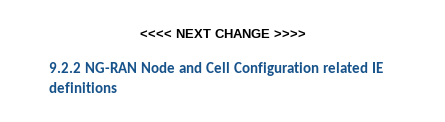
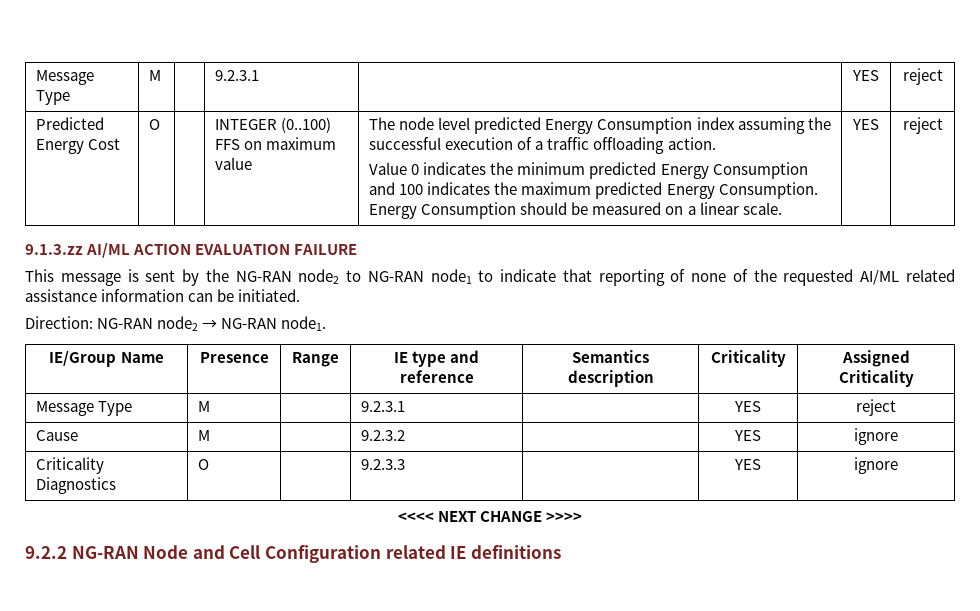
(139, 34) none -> [36,70,95,85] [36,90,71,105] [149,70,162,81] [215,70,260,81] [852,70,879,81] [902,68,943,85] [36,117,105,130] [36,138,121,154] [149,119,161,130] [215,117,332,133] [215,137,337,150] [215,157,253,170] [369,117,831,134] [369,137,716,154] [369,162,808,179] [369,182,818,199] [369,202,782,219] [852,119,879,130] [902,117,943,134] [25,243,358,258] [25,269,956,286] [25,289,301,302] [25,316,327,331] [49,351,164,367] [199,352,269,363] [292,352,339,367] [393,350,480,367] [399,370,474,383] [572,350,649,363] [567,370,654,387] [710,350,786,367] [841,350,910,367] [838,370,914,387] [36,401,133,416] [198,401,211,412] [361,401,406,412] [734,401,761,412] [856,399,896,416] [36,430,79,441] [198,430,211,441] [361,430,406,441] [734,430,761,441] [854,428,898,445] [36,457,105,474] [36,477,117,494] [198,459,210,470] [361,459,406,470] [734,459,761,470] [854,457,898,474] Message Type | M | | 9.2.3.1 | | YES | reject // Predicted Energy Cost | O | | INTEGER (0..100) FFS on maximum value | The node level predicted Energy Consumption index assuming the successful execution of a traffic offloading action. // Value 0 indicates the minimum predicted Energy Consumption and 100 indicates the maximum predicted Energy Consumption. Energy Consumption should be measured on a linear scale. | YES | reject // 9.1.3.zz AI/ML ACTION EVALUATION FAILURE // This message is sent by the NG-RAN node2 to NG-RAN node1 to indicate that reporting of none of the requested AI/ML related assistance information can be initiated. // Direction: NG-RAN node2 → NG-RAN node1. // IE/Group Name | Presence | Range | IE type and reference | Semantics description | Criticality | Assigned Criticality // Message Type | M | | 9.2.3.1 | | YES | reject // Cause | M | | 9.2.3.2 | | YES | ignore // Criticality Diagnostics | O | | 9.2.3.3 | | YES | ignore //

